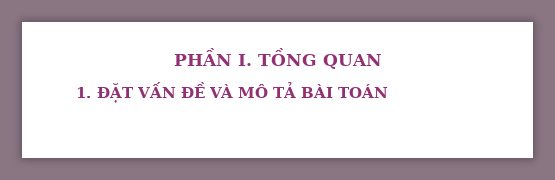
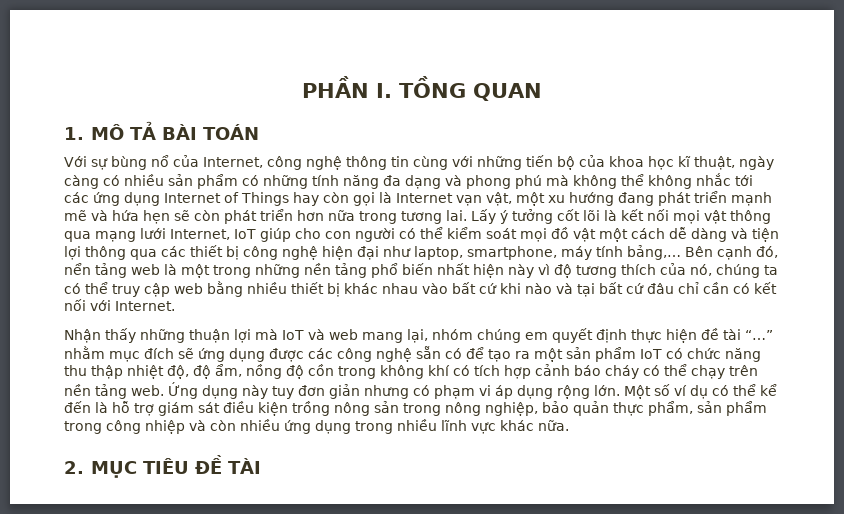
[96,82,234,103] ĐẶT VẤN ĐỀ VÀ -> (84, 133) none
(389, 91) none -> [64,155,774,170] [64,173,753,189] [64,191,772,206] [64,209,771,224] [64,227,779,242] [64,245,778,260] [64,263,778,278] [64,281,777,297] [64,299,175,311] [64,328,773,343] [64,346,761,362] [64,364,758,379] [64,382,777,399] [64,401,767,416] [64,419,569,434] [64,455,261,478] // Với sự bùng nổ của Internet, công nghệ thông tin cùng với những tiến bộ của khoa học kĩ thuật, ngày càng có nhiều sản phẩm có những tính năng đa dạng và phong phú mà không thể không nhắc tới các ứng dụng Internet of Things hay còn gọi là Internet vạn vật, một xu hướng đang phát triển mạnh mẽ và hứa hẹn sẽ còn phát triển hơn nữa trong tương lai. Lấy ý tưởng cốt lõi là kết nối mọi vật thông qua mạng lưới Internet, IoT giúp cho con người có thể kiểm soát mọi đồ vật một cách dễ dàng và tiện lợi thông qua các thiết bị công nghệ hiện đại như laptop, smartphone, máy tính bảng,… Bên cạnh đó, nển tảng web là một trong những nền tảng phổ biến nhất hiện này vì độ tương thích của nó, chúng ta có thể truy cập web bằng nhiều thiết bị khác nhau vào bất cứ khi nào và tại bất cứ đâu chỉ cần có kết nối với Internet. // Nhận thấy những thuận lợi mà IoT và web mang lại, nhóm chúng em quyết định thực hiện đề tài “…” nhằm mục đích sẽ ứng dụng được các công nghệ sẵn có để tạo ra một sản phẩm IoT có chức năng thu thập nhiệt độ, độ ẩm, nồng độ cồn trong không khí có tích hợp cảnh báo cháy có thể chạy trên nền tảng web. Ứng dụng này tuy đơn giản nhưng có phạm vi áp dụng rộng lớn. Một số ví dụ có thể kể đến là hỗ trợ giám sát điều kiện trồng nông sản trong nông nghiệp, bảo quản thực phẩm, sản phẩm trong công nhiệp và còn nhiều ứng dụng trong nhiều lĩnh vực khác nữa. // 2. MỤC TIÊU ĐỀ TÀI

